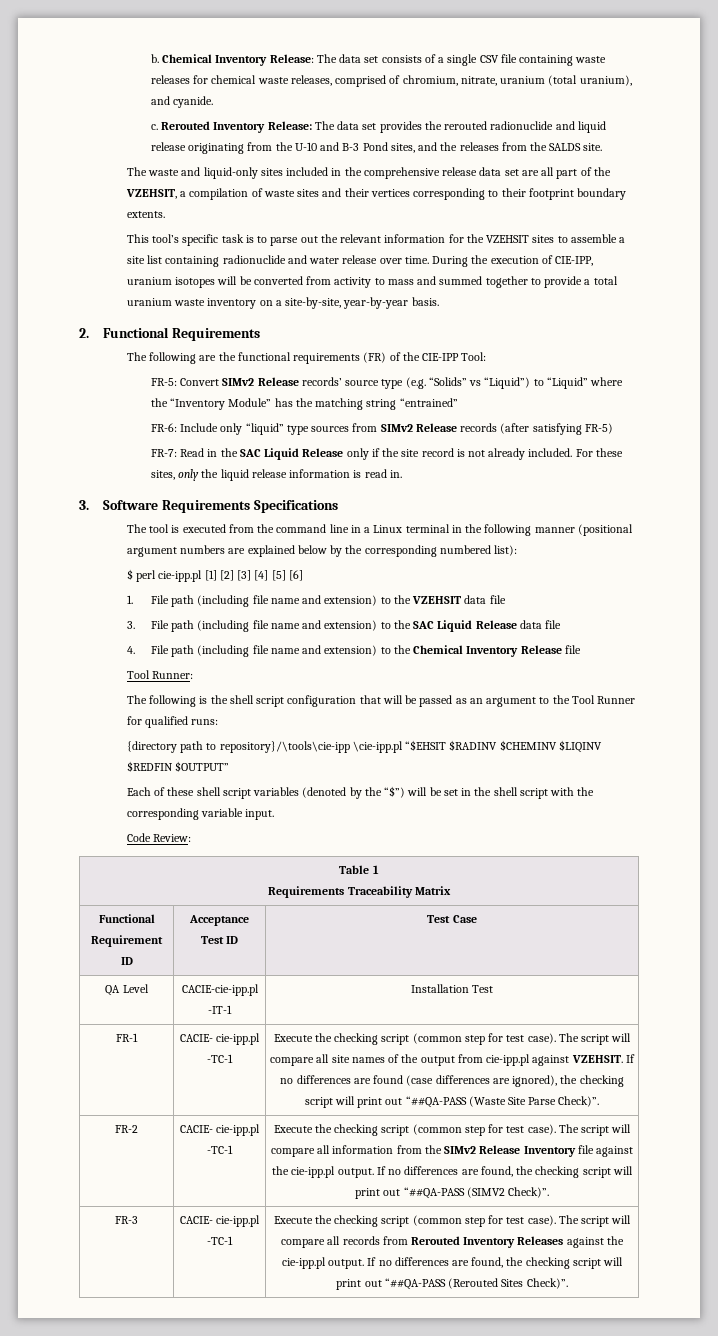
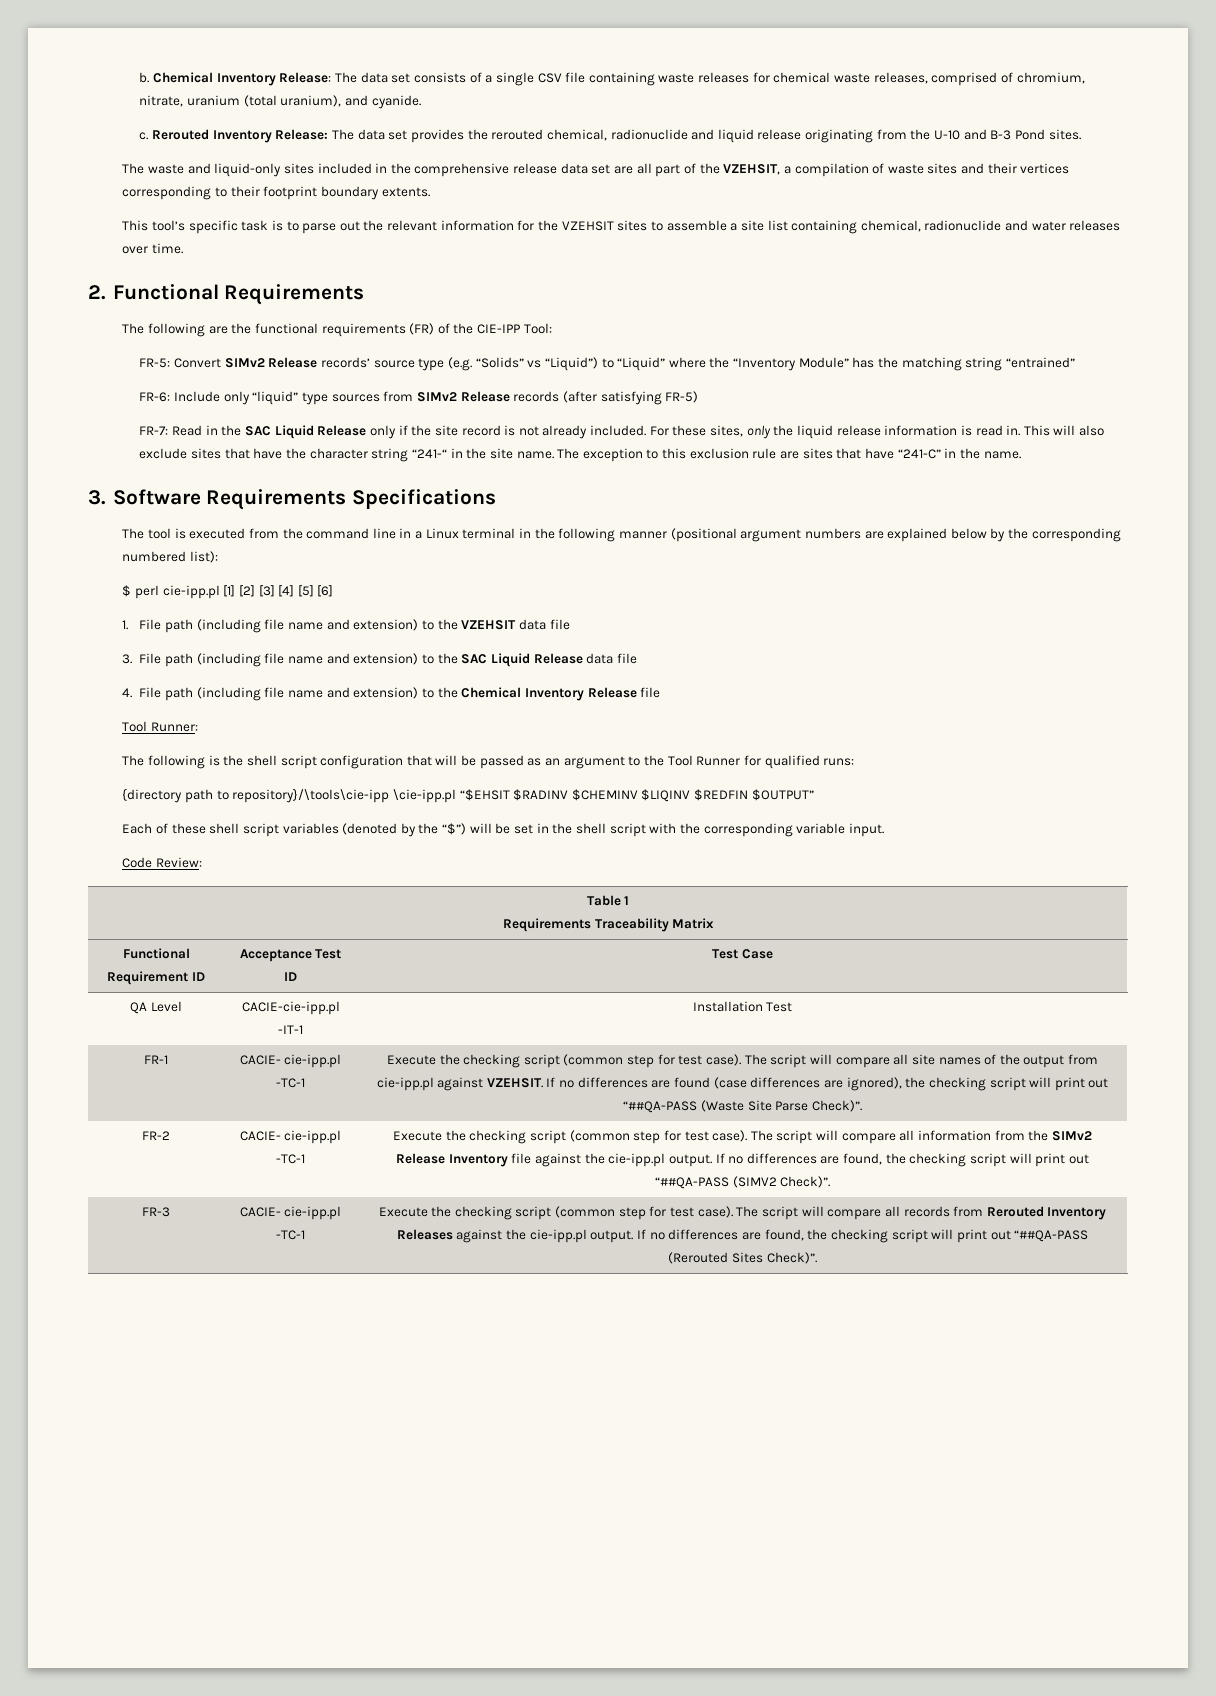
(488, 125) none -> [546,129,607,141] chemical,
[390,142,603,153] sites, and the releases from the SALDS site. -> [1048,129,1081,140] sites.
(220, 261) none -> [860,220,921,232] chemical,
[342,255,378,264] release -> [1069,220,1121,231] releases
[432,255,594,267] [126,276,618,288] [126,297,439,309] During the execution of CIE-IPP, uranium isotopes will be converted from activity to mass and summed together to provide a total uranium waste inventory on a site-by-site, year-by-year basis. -> (183, 248) none
(402, 474) none -> [1023,425,1105,436] [139,448,1021,462] This will also exclude sites that have the character string “241-“ in the site name. The exception to this exclusion rule are sites that have “241-C” in the name.

